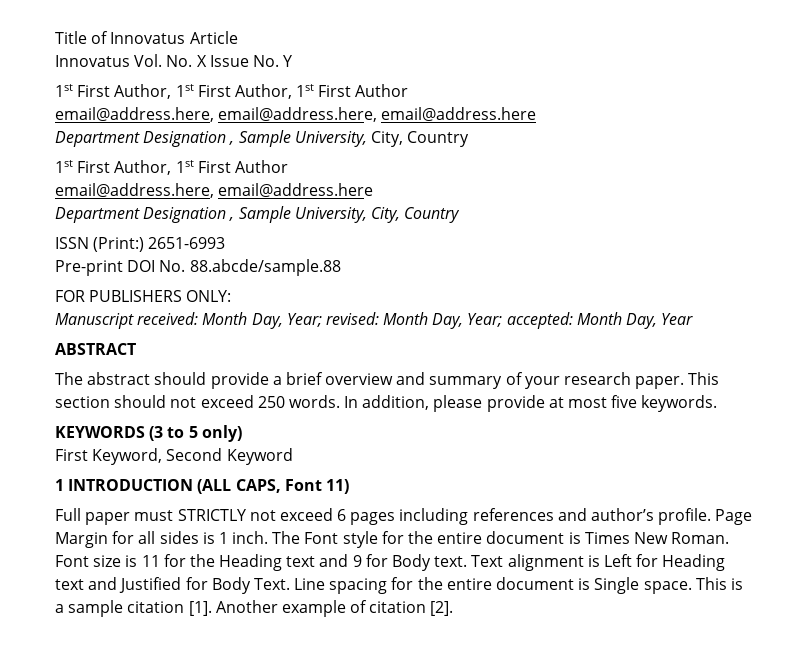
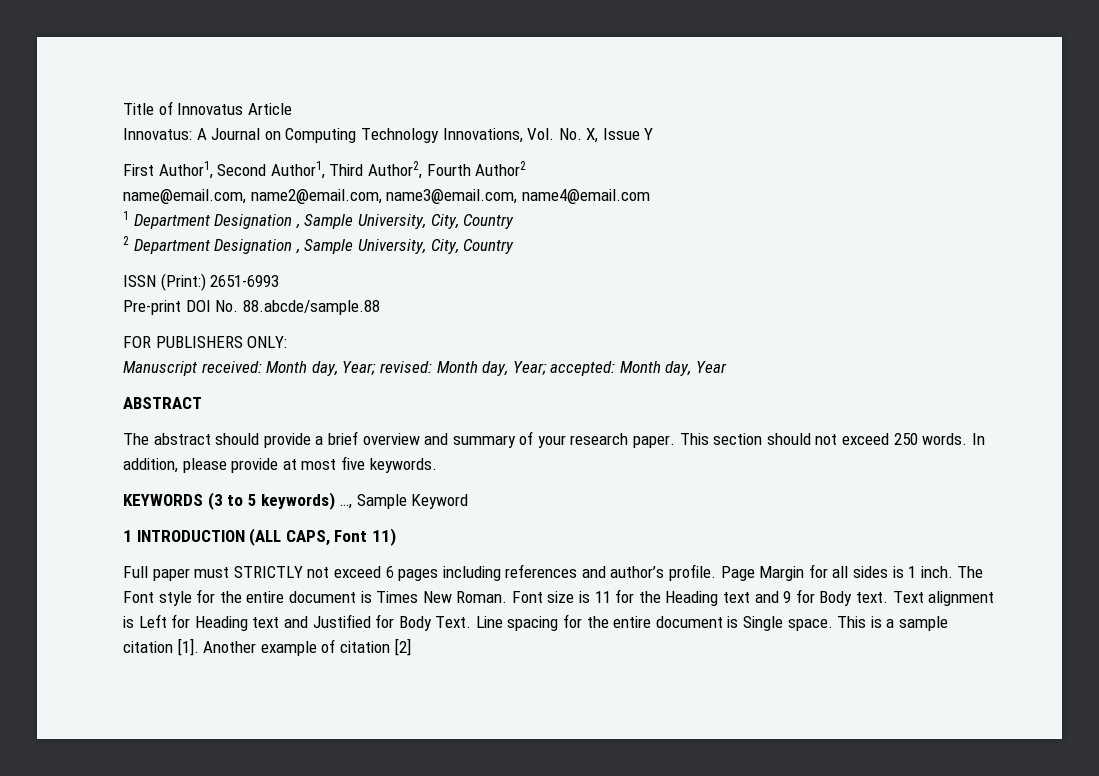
[55,54,293,67] [55,84,409,99] [55,107,537,122] [55,130,470,147] [55,160,288,175] [55,183,374,198] Innovatus Vol. No. X Issue No. Y // 1st First Author, 1st First Author, 1st First Author // email@address.here, email@address.here, email@address.here // Department Designation , Sample University, City, Country // 1st First Author, 1st First Author // email@address.here, email@address.here // -> [123,128,654,143] [123,161,527,179] [123,189,650,204] [123,211,515,229] [123,236,129,245] Innovatus: A Journal on Computing Technology Innovations, Vol. No. X, Issue Y // First Author1, Second Author1, Third Author2, Fourth Author2 // name@email.com, name2@email.com, name3@email.com, name4@email.com // 1 Department Designation , Sample University, City, Country // 2
[251,313,283,329] Day, -> [311,361,338,376] day,
[432,313,464,329] Day, -> [482,361,509,376] day,
[626,313,658,329] Day, -> [665,361,692,376] day,
[201,425,242,442] [55,448,223,465] only) // First Keyword, Second -> [261,492,407,510] keywords) …, Sample
[430,601,454,616] [2]. -> [394,638,411,656] [2]

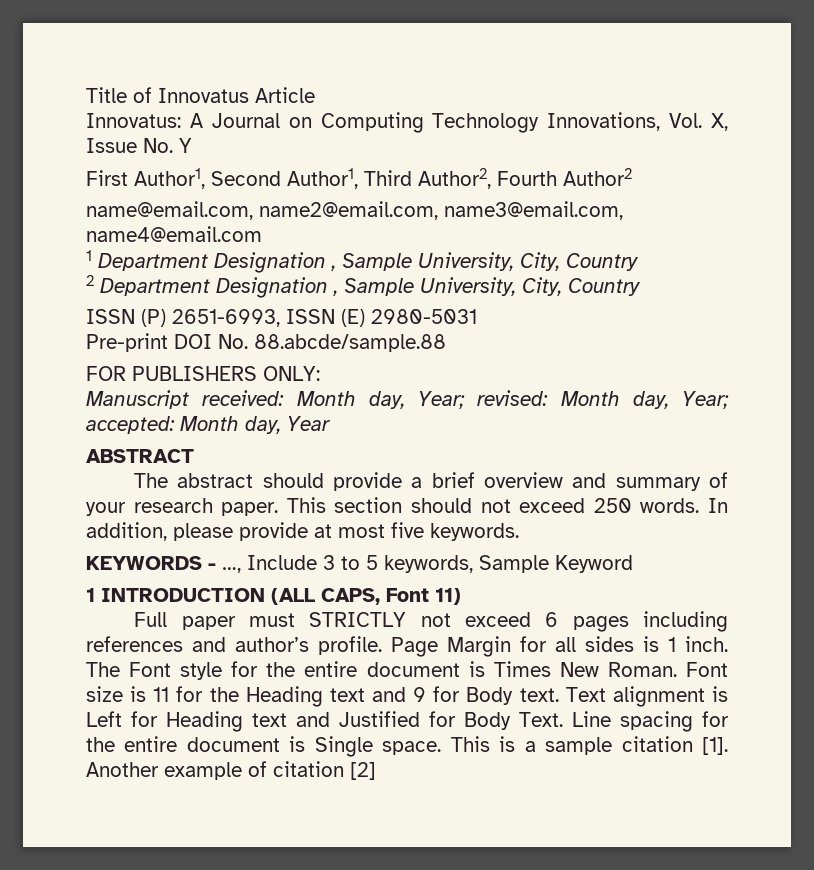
[558,128,582,140] No. -> (703, 120) none
(640, 134) none -> [143,138,173,153] No.
[160,273,280,291] (Print:) 2651-6993 -> [141,309,477,327] (P) 2651-6993, ISSN (E) 2980-5031
[207,492,352,510] (3 to 5 keywords) …, -> [208,555,473,573] - …, Include 3 to 5 keywords,

